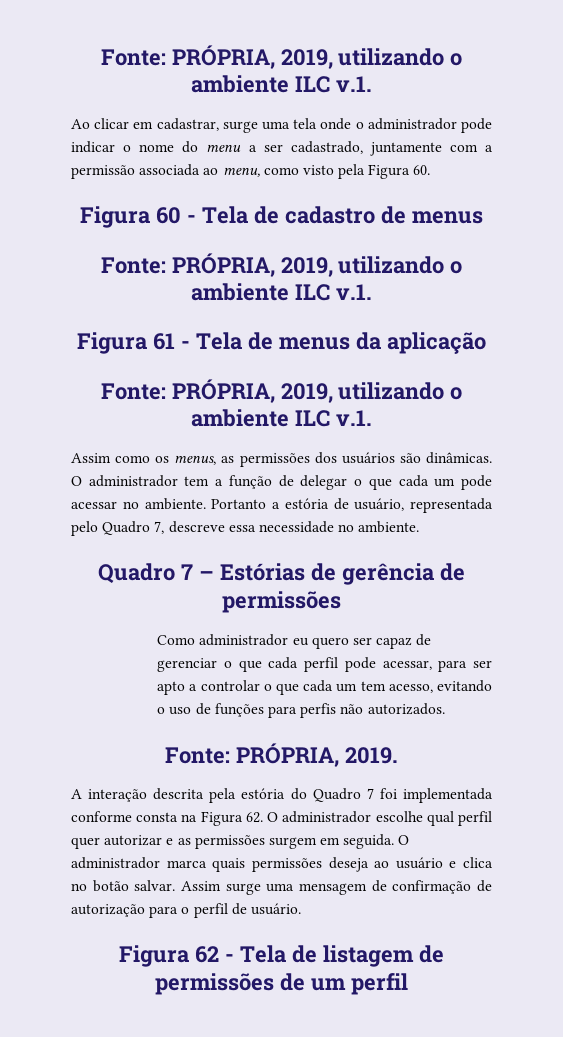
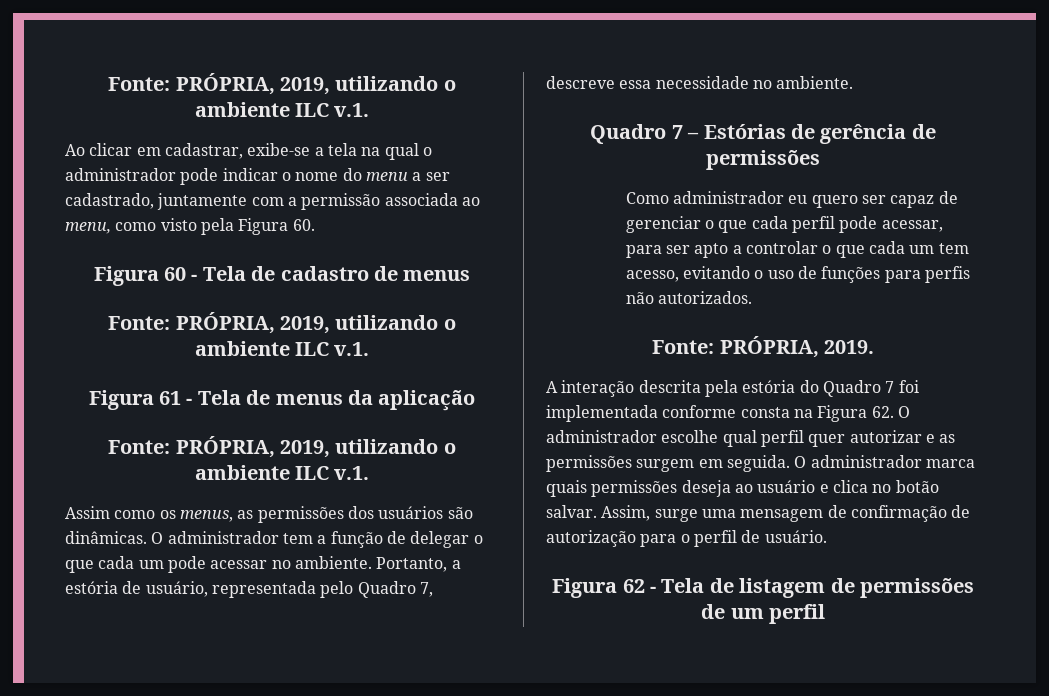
[222,118,352,133] surge uma tela onde -> [247,143,419,160] exibe-se a tela na qual
[211,499,267,509] Portanto -> [376,557,448,572] Portanto,
[181,881,221,891] Assim -> [601,505,651,521] Assim,

